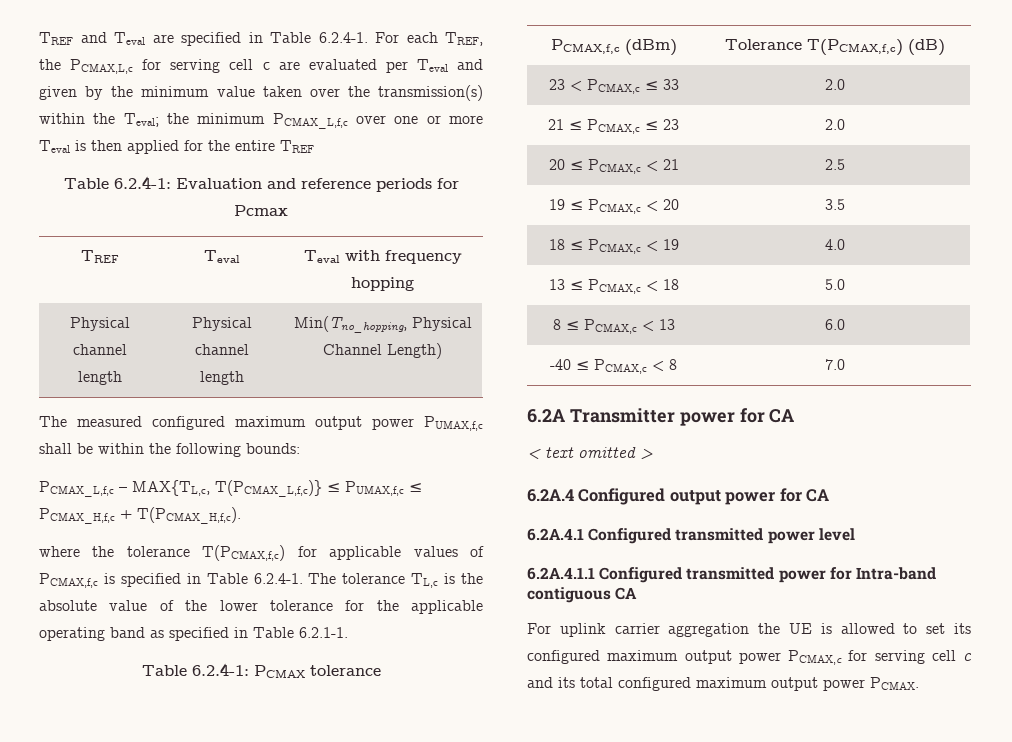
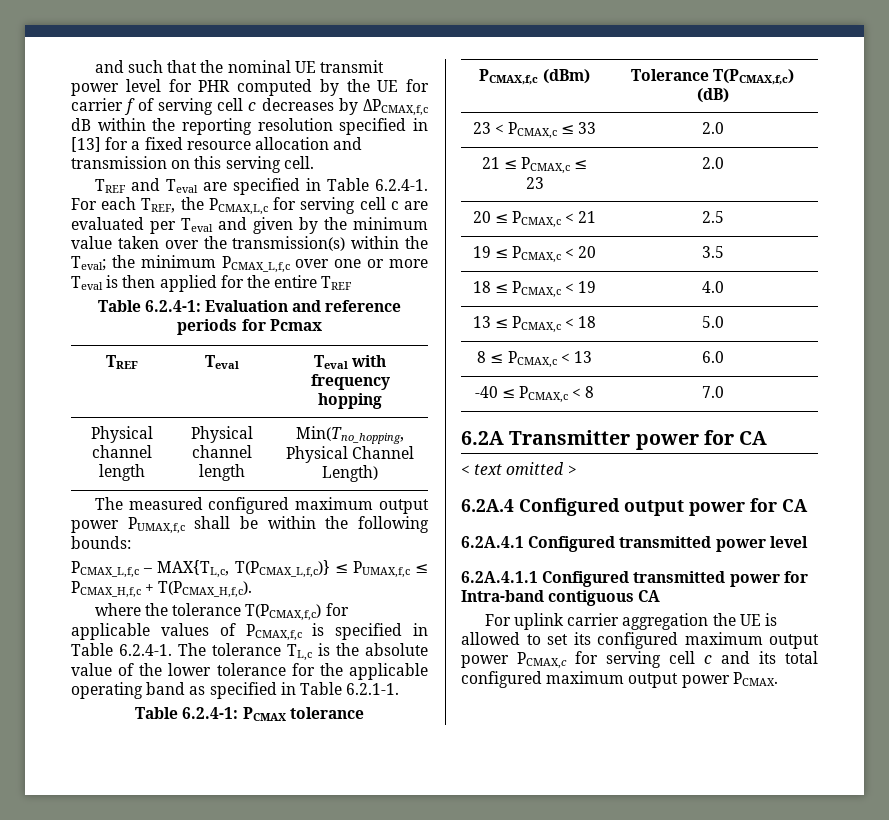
(39, 38) none -> [94,60,385,73] [71,79,429,96] [71,98,428,116] [71,118,428,135] [71,137,363,152] [71,156,314,173] and such that the nominal UE transmit power level for PHR computed by the UE for carrier f of serving cell c decreases by ΔPCMAX,f,c dB within the reporting resolution specified in [13] for a fixed resource allocation and transmission on this serving cell. //

